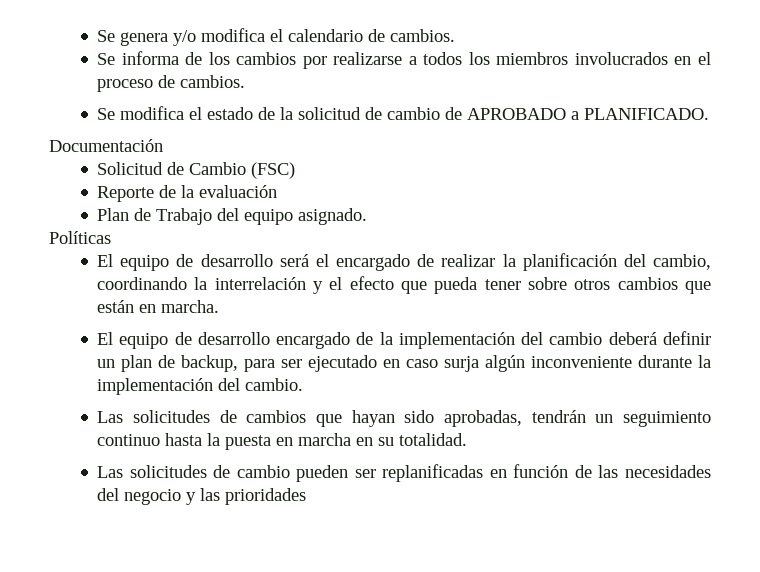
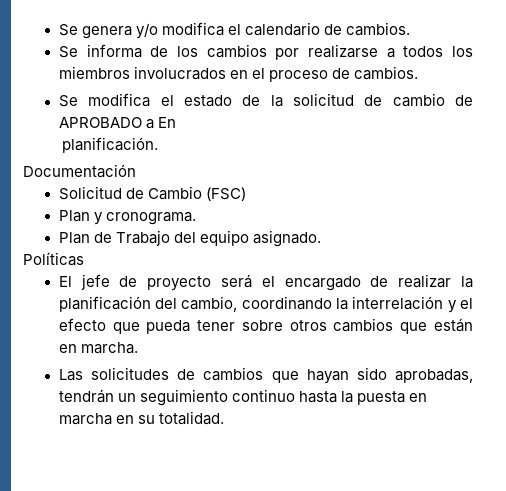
[584,108,710,120] PLANIFICADO. -> [157,117,176,128] [61,137,158,153] En // planificación.
[97,185,278,202] Reporte de la evaluación -> [58,210,196,225] Plan y cronograma.
[120,254,273,271] equipo de desarrollo -> [80,274,212,291] jefe de proyecto
[97,331,711,349] [97,355,711,372] [97,378,304,395] // El equipo de desarrollo encargado de la implementación del cambio deberá definir un plan de backup, para ser ejecutado en caso surja algún inconveniente durante la implementación del cambio. -> (138, 348) none
[97,464,711,482] [97,488,307,505] // Las solicitudes de cambio pueden ser replanificadas en función de las necesidades del negocio y las prioridades -> (225, 418) none

